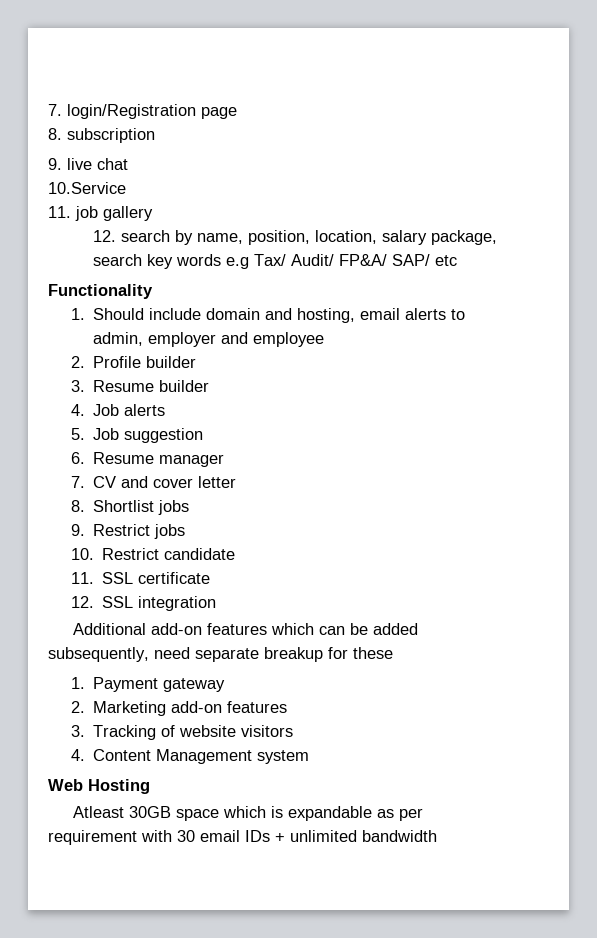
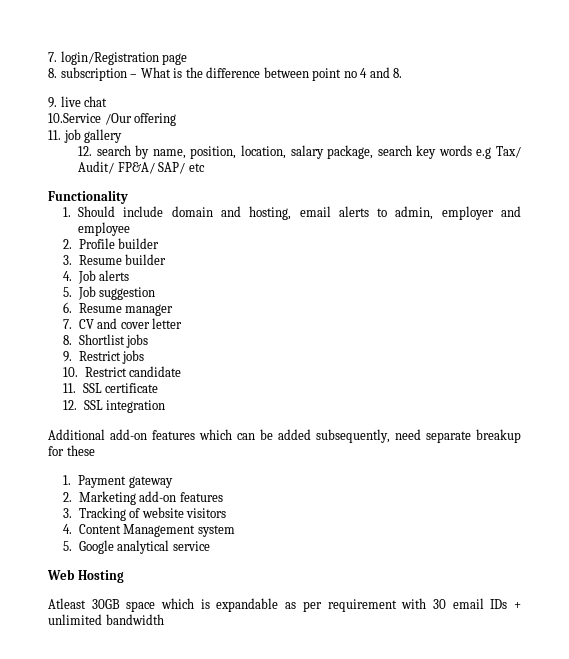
(155, 135) none -> [130,67,403,81] – What is the difference between point no 4 and 8.
(126, 188) none -> [104,113,177,126] /Our offering
(310, 757) none -> [63,540,210,554] // 5. Google analytical service

